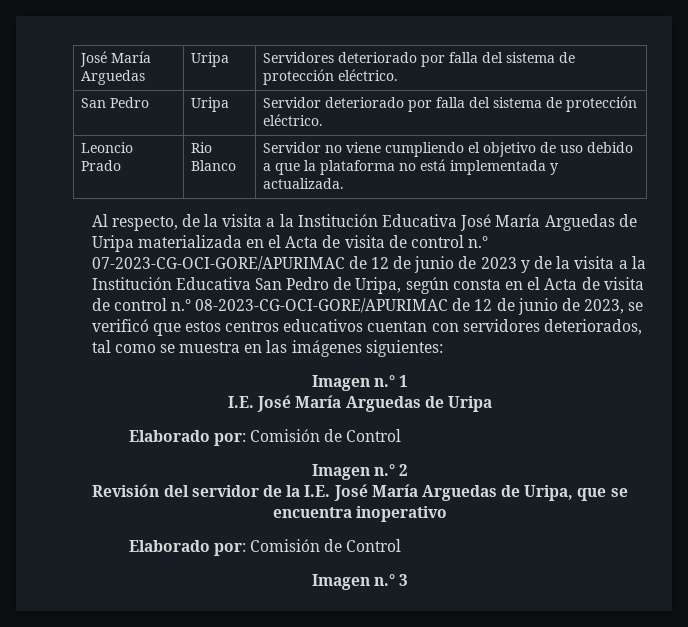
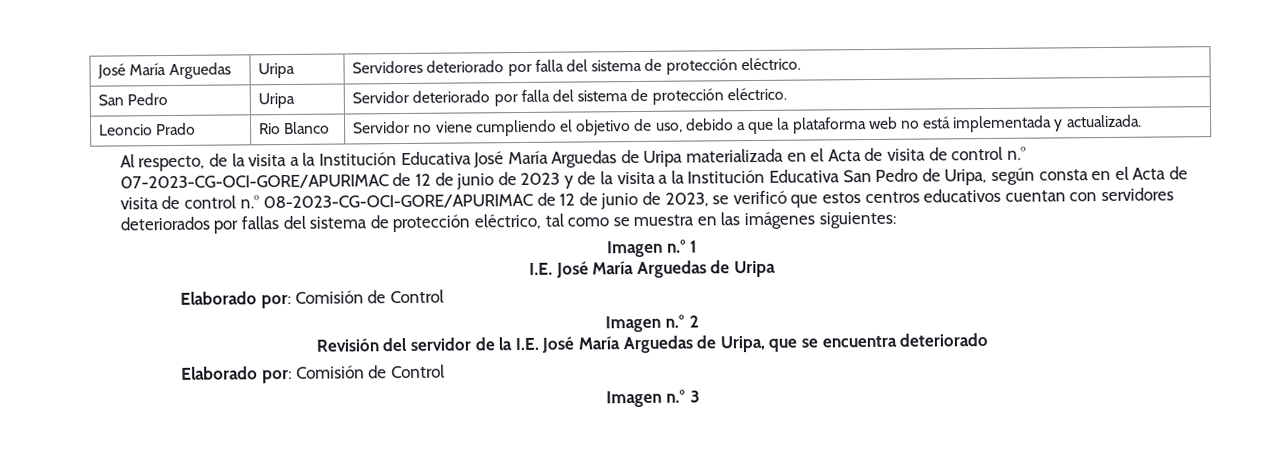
[560,145,584,153] uso -> [655,122,683,133] uso,
(396, 167) none -> [867,116,898,130] web
[544,319,643,335] deteriorados, -> [119,213,541,234] deteriorados por fallas del sistema de protección eléctrico,
[356,506,448,522] inoperativo -> [899,333,989,347] deteriorado

